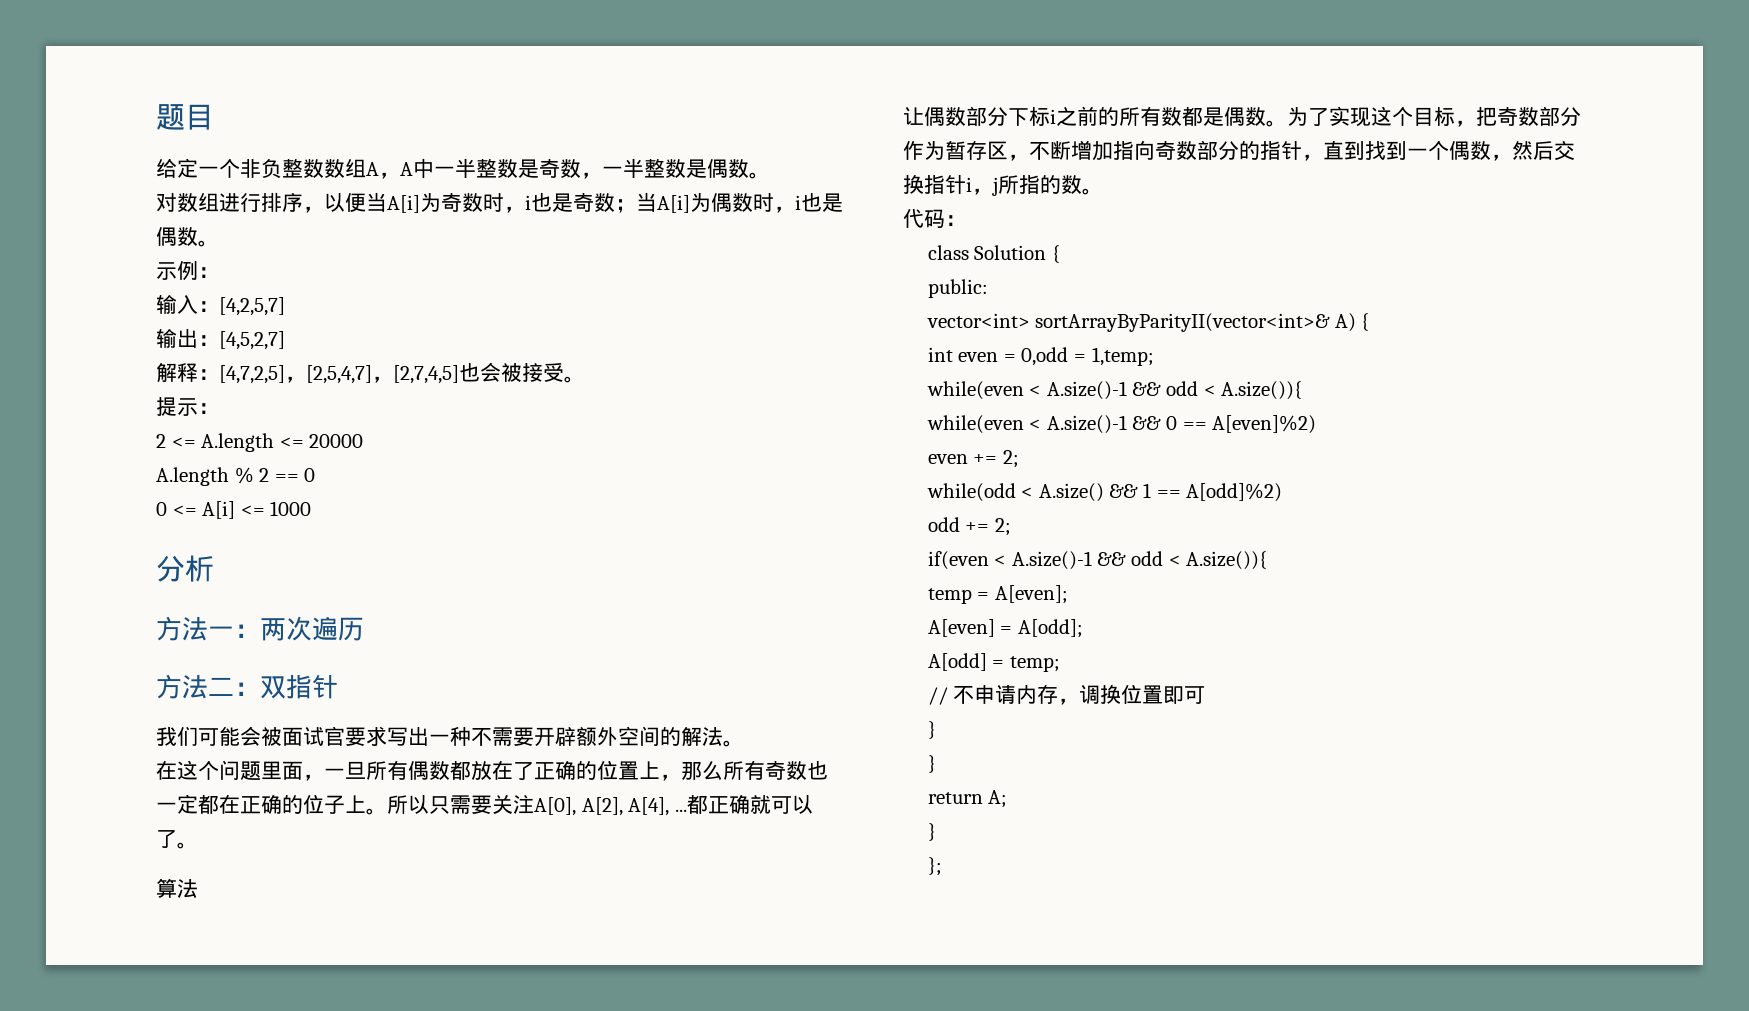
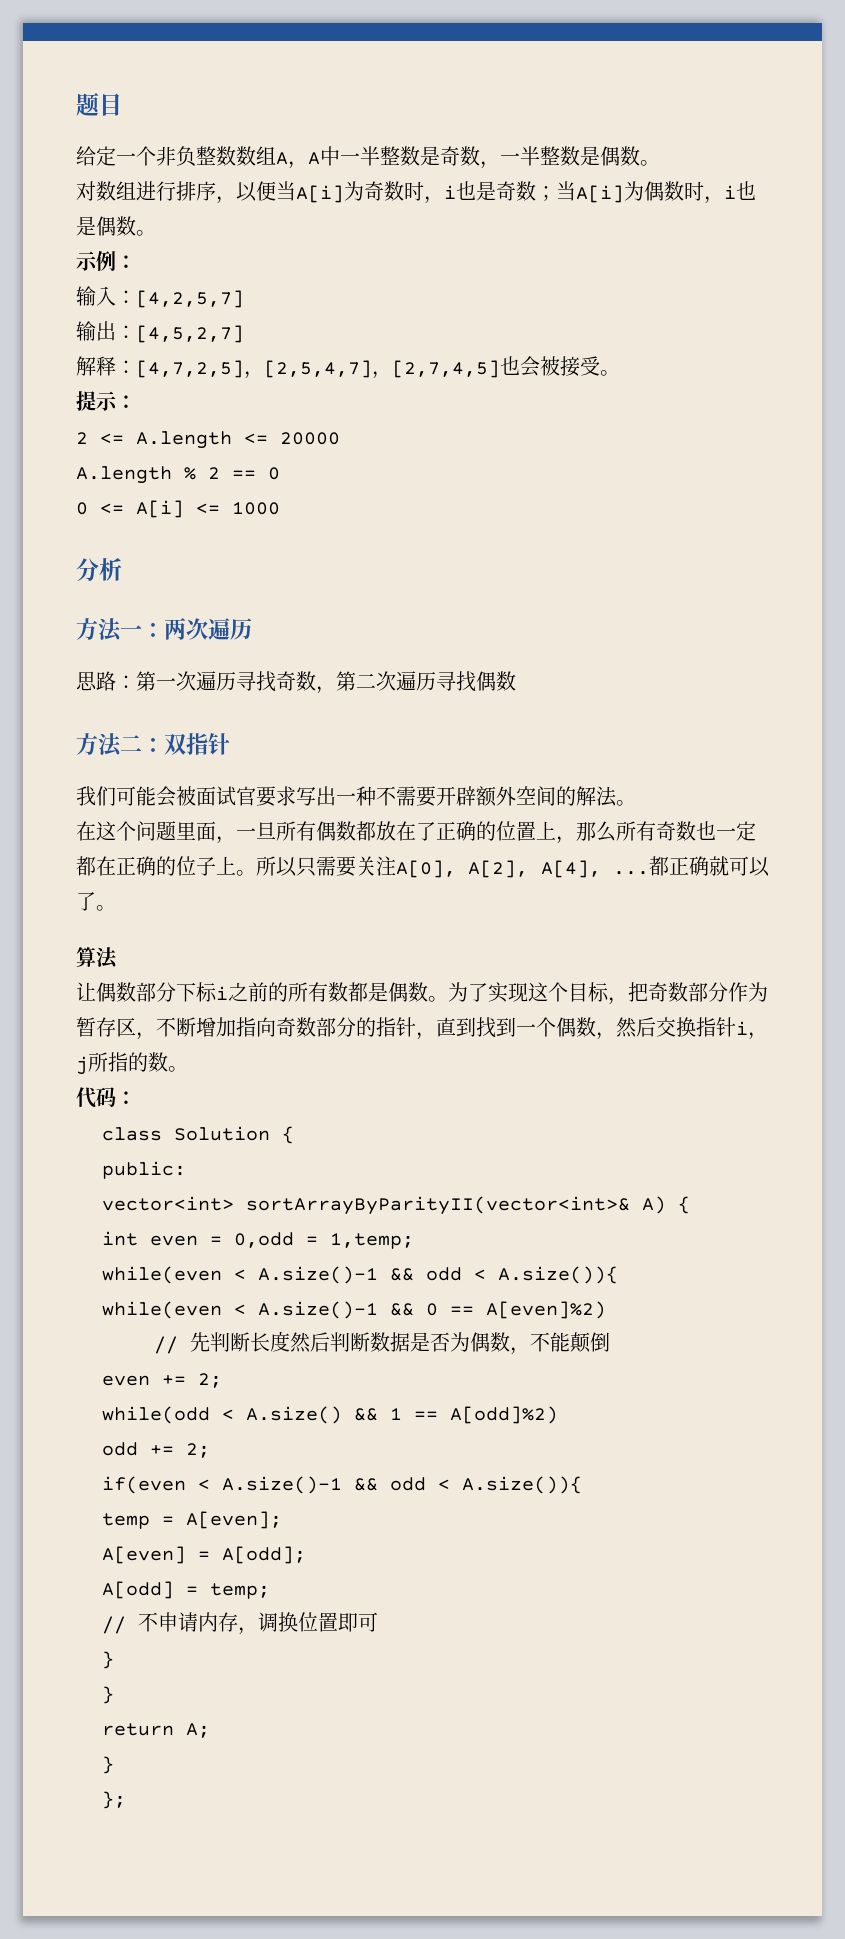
(364, 629) none -> [76,671,516,694] // 思路：第一次遍历寻找奇数，第二次遍历寻找偶数
(1317, 424) none -> [154,1331,611,1355] // // 先判断长度然后判断数据是否为偶数，不能颠倒

